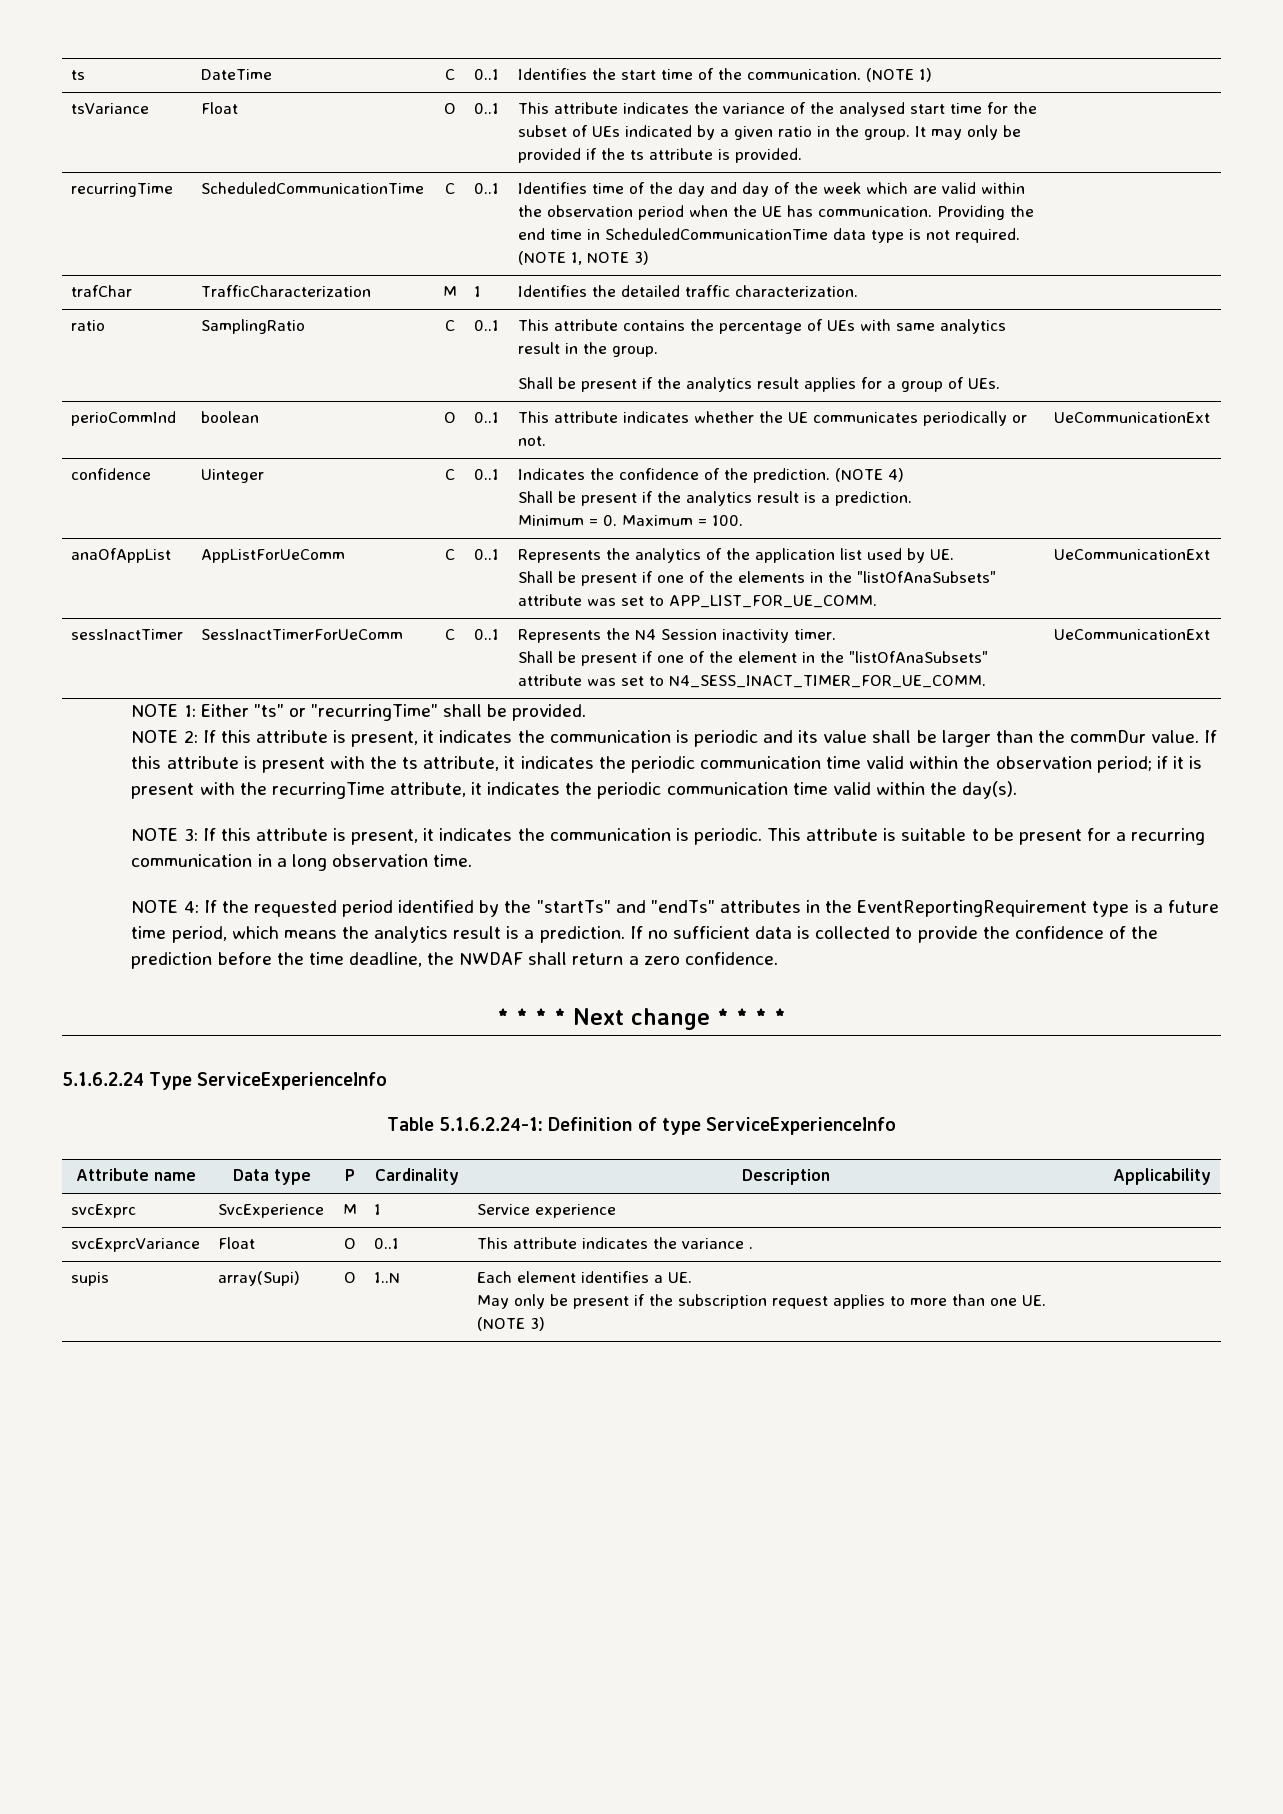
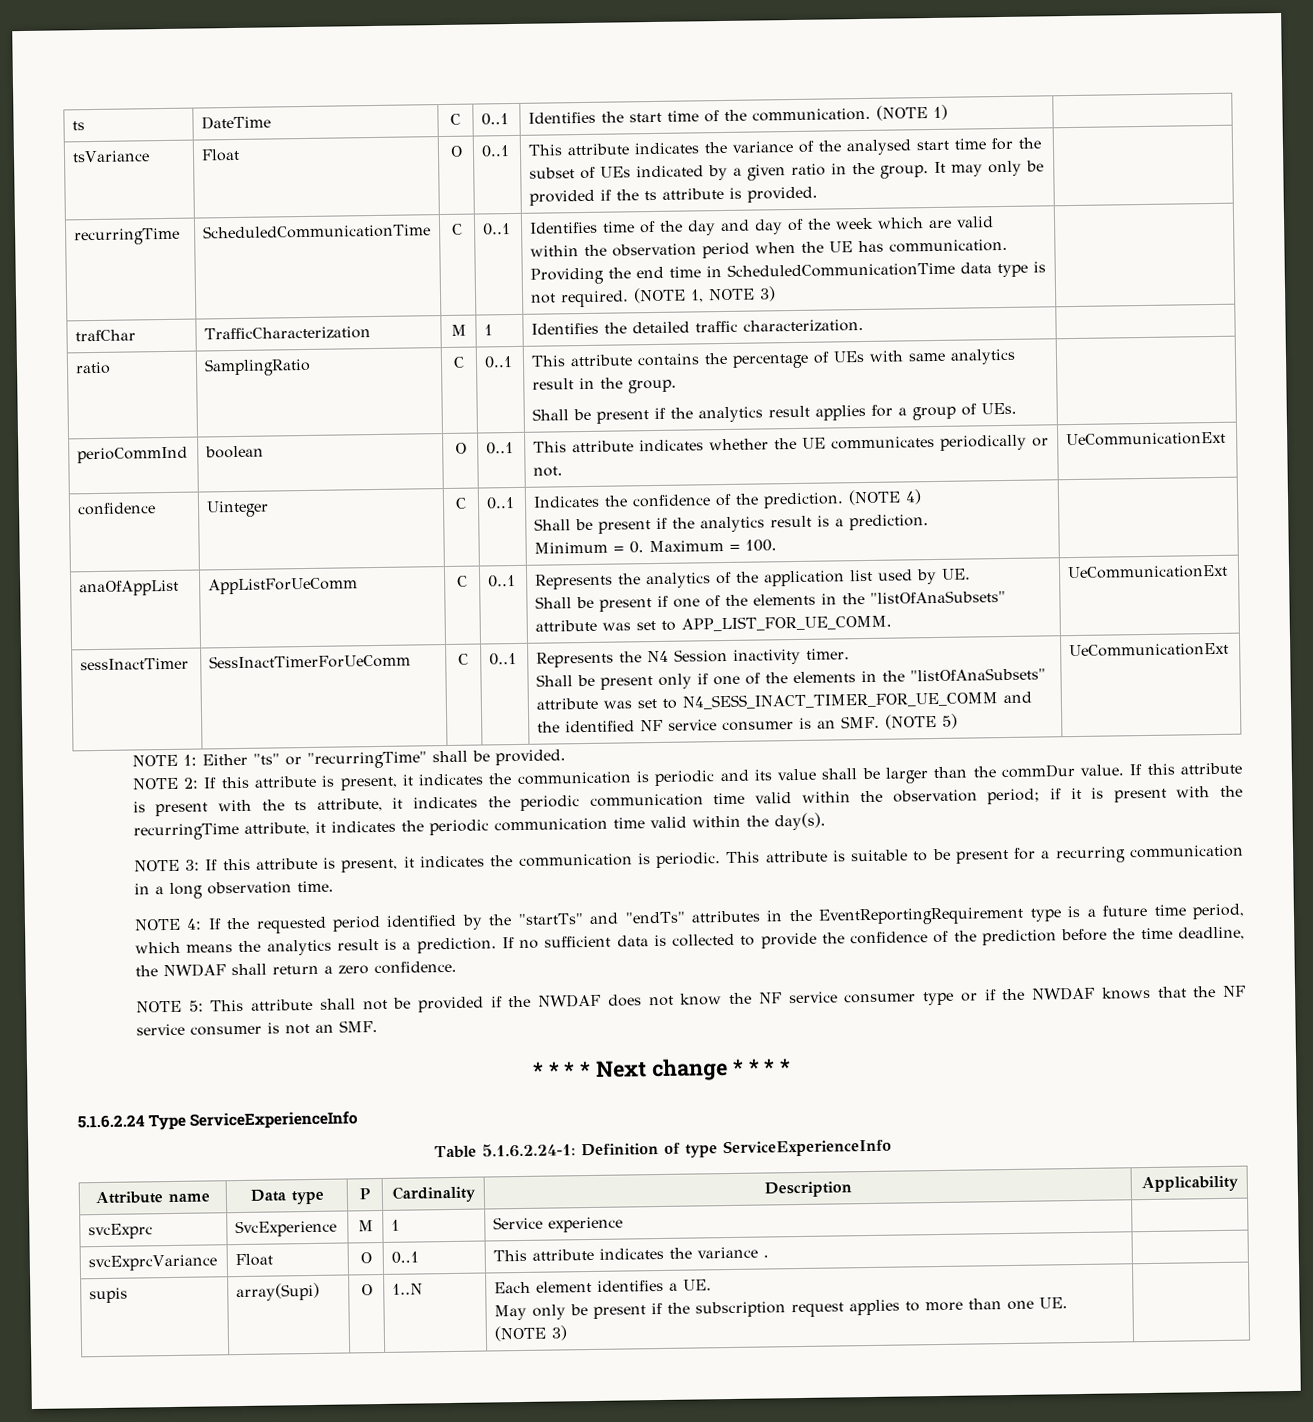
[641,651,988,663] [517,674,986,688] if one of the element in the "listOfAnaSubsets" attribute was set to N4_SESS_INACT_TIMER_FOR_UE_COMM. -> [658,667,1047,689] [536,691,1033,710] [537,713,959,733] only if one of the elements in the "listOfAnaSubsets" attribute was set to N4_SESS_INACT_TIMER_FOR_UE_COMM and the identified NF service consumer is an SMF. (NOTE 5)
(778, 958) none -> [135,985,1246,1013] [135,1020,378,1036] // NOTE 5: This attribute shall not be provided if the NWDAF does not know the NF service consumer type or if the NWDAF knows that the NF service consumer is not an SMF.

